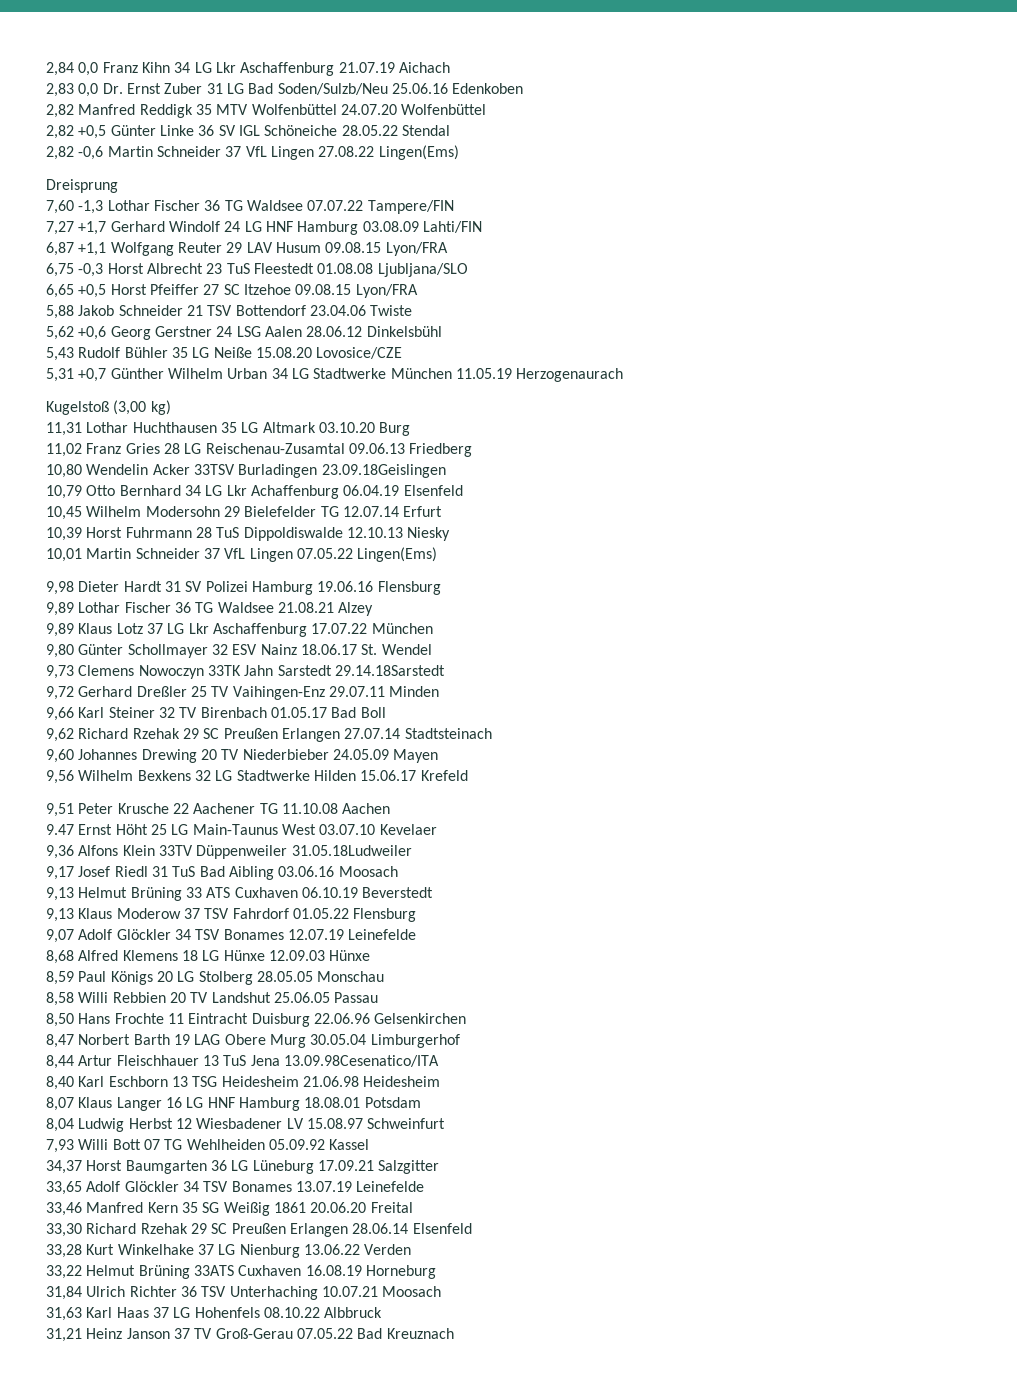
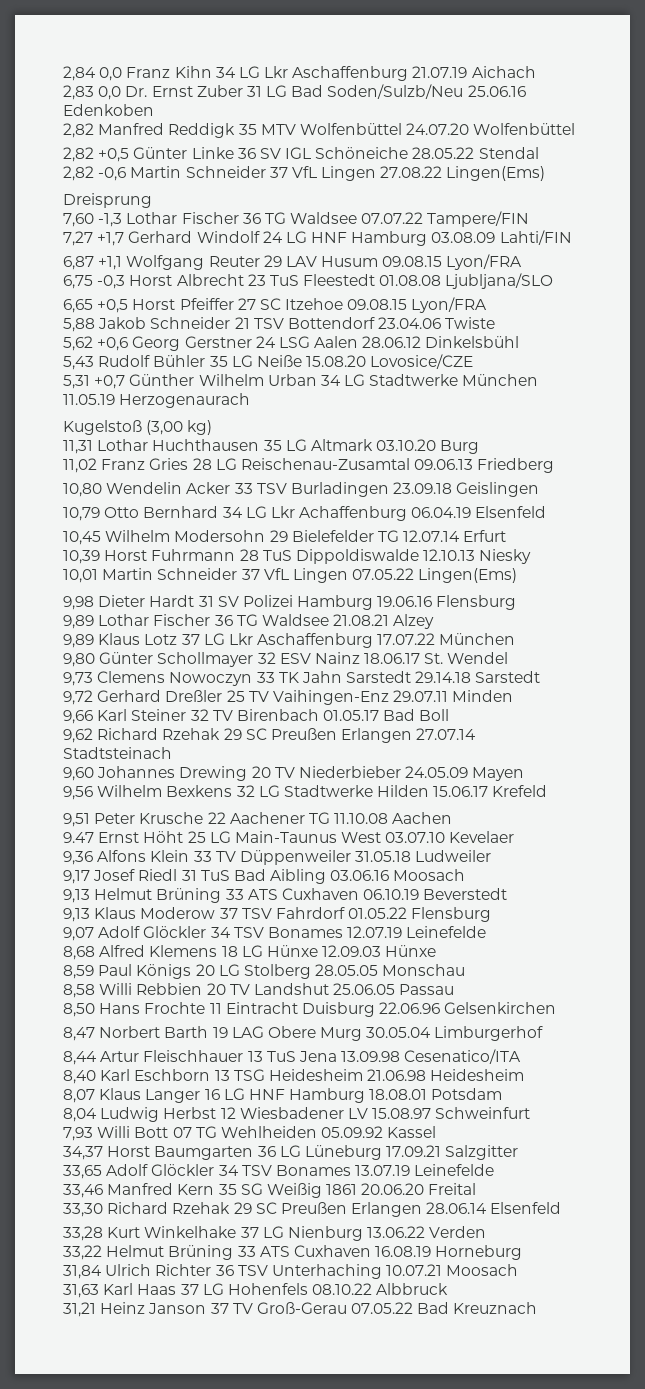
[193,464,446,478] 33TSV Burladingen 23.09.18Geislingen -> [234,482,540,497] 33 TSV Burladingen 23.09.18 Geislingen
[207,665,445,676] 33TK Jahn Sarstedt 29.14.18Sarstedt -> [256,671,541,683] 33 TK Jahn Sarstedt 29.14.18 Sarstedt
[158,845,412,859] 33TV Düppenweiler 31.05.18Ludweiler -> [193,850,492,865] 33 TV Düppenweiler 31.05.18 Ludweiler
[283,1055,439,1067] 13.09.98Cesenatico/ITA -> [341,1049,522,1064] 13.09.98 Cesenatico/ITA
[193,1265,234,1276] 33ATS -> [237,1246,290,1257] 33 ATS

